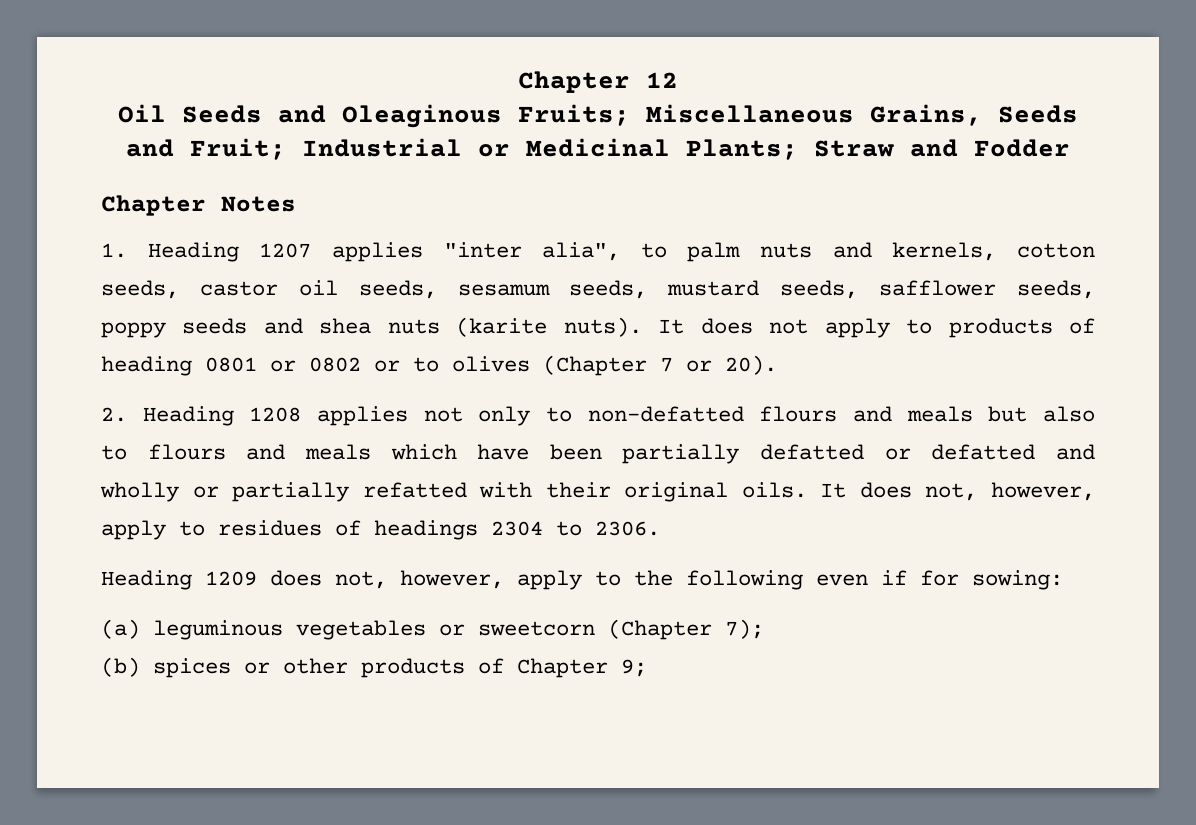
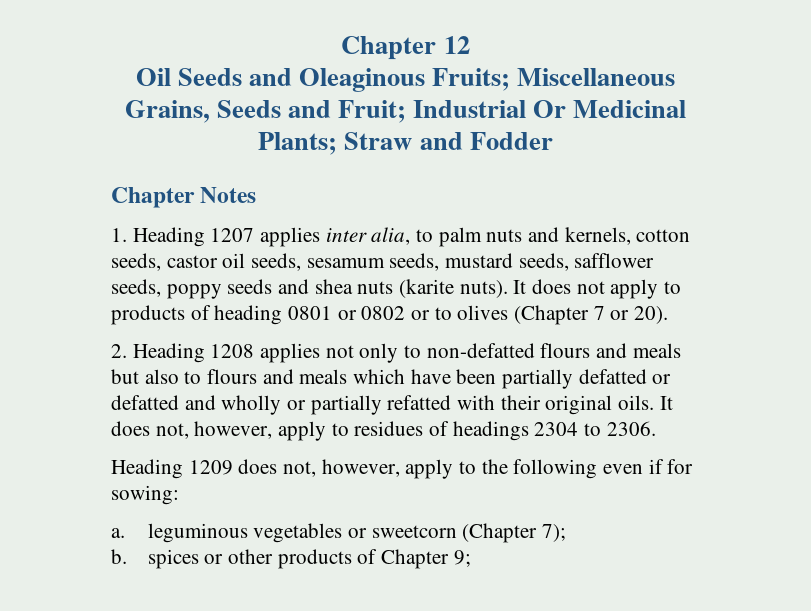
[478,144,510,157] or -> [533,100,567,118] Or
[443,242,621,261] "inter alia", -> [325,227,411,245] inter alia,
[101,619,140,639] (a) -> [111,528,125,538] a.
[101,657,140,677] (b) -> [111,549,127,564] b.

